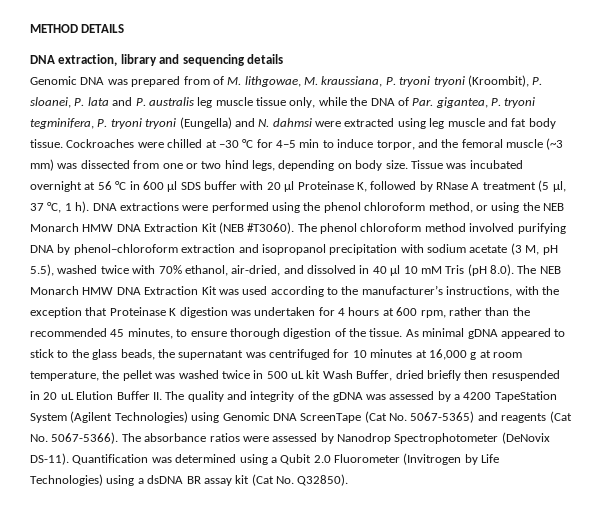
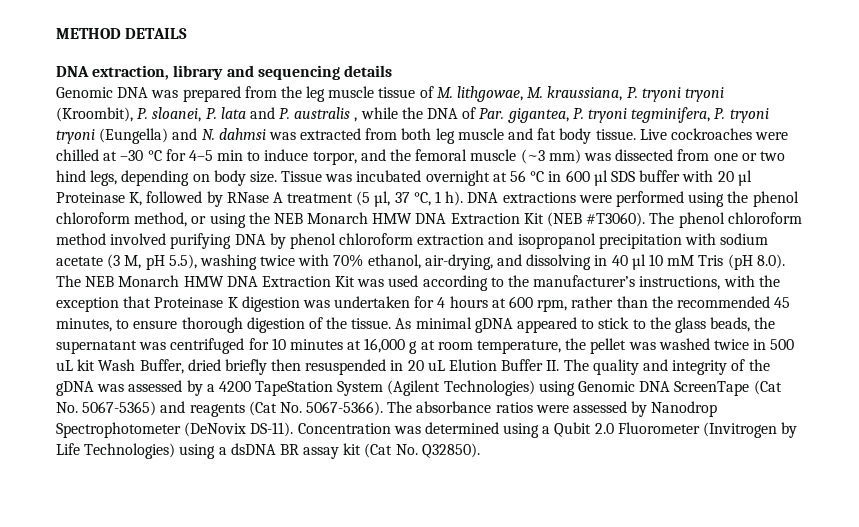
(210, 80) none -> [280,86,416,102] the leg muscle tissue
[197,97,316,108] leg muscle tissue only, -> [354,117,358,122] ,
[315,118,426,129] were extracted using -> [268,128,432,140] was extracted from both
[66,139,135,148] Cockroaches -> [639,128,752,140] Live cockroaches
[73,244,178,255] phenol–chloroform -> [289,233,414,249] phenol chloroform
[57,265,98,274] washed -> [199,254,257,270] washing
[231,265,356,276] air-dried, and dissolved -> [424,254,592,270] air-drying, and dissolving
[72,454,149,465] Quantification -> [297,423,391,434] Concentration

